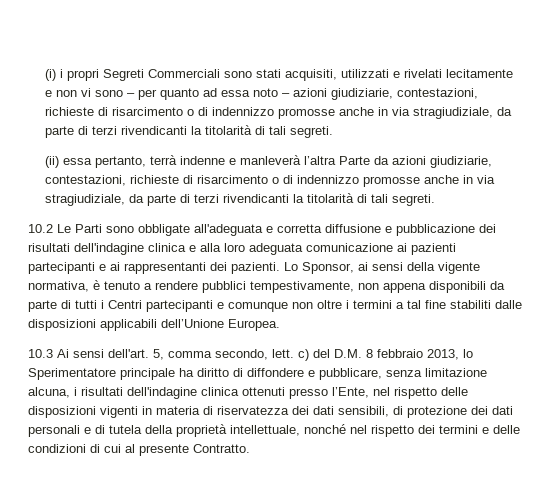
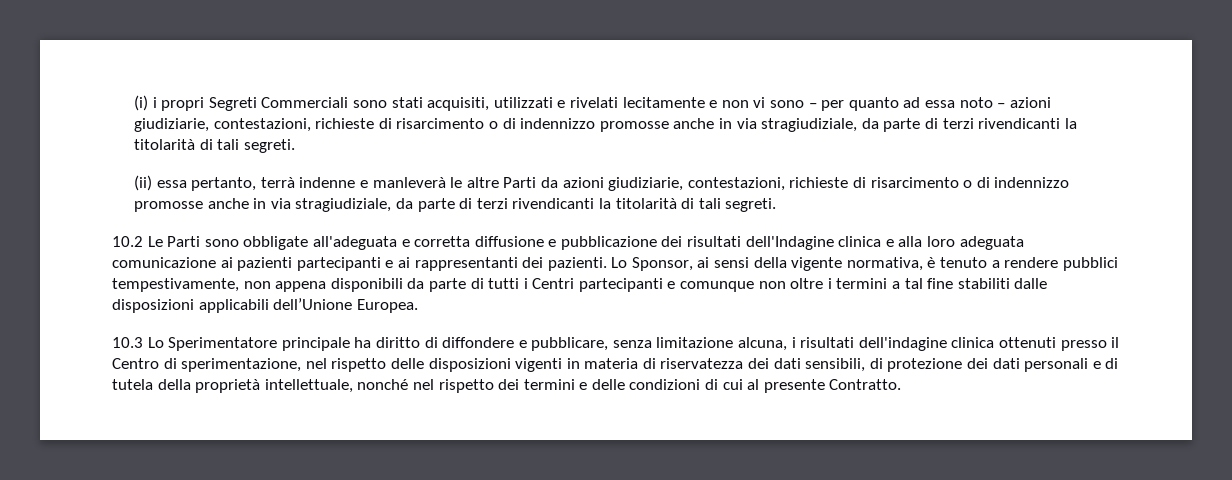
[303,156,370,165] l’altra Parte -> [450,177,537,188] le altre Parti
[74,243,144,255] dell'indagine -> [745,236,834,250] dell'Indagine
[57,349,473,361] Ai sensi dell'art. 5, comma secondo, lett. c) del D.M. 8 febbraio 2013, lo -> [147,337,164,348] Lo
[332,387,369,398] l’Ente, -> [1111,337,1120,348] [112,358,302,372] il Centro di sperimentazione,

